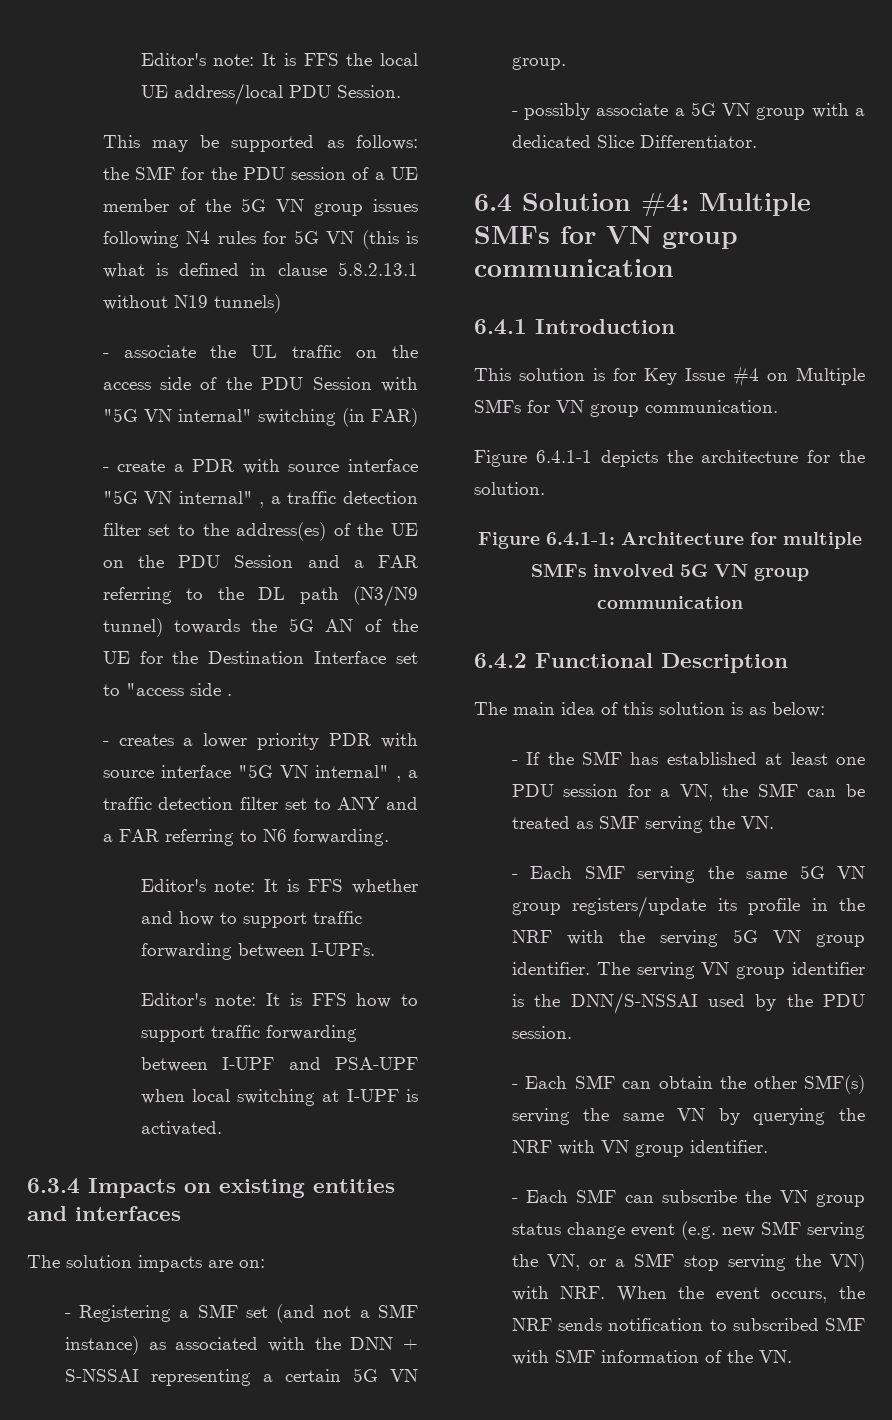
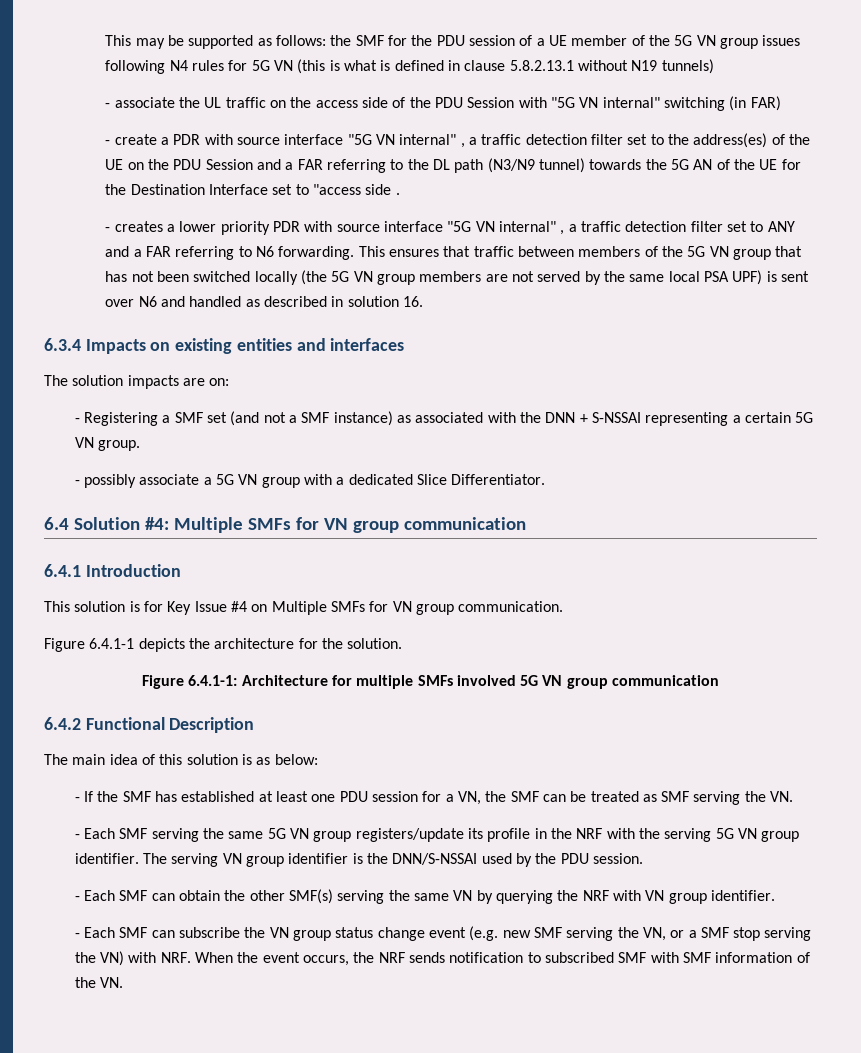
[140,53,418,66] [140,83,401,105] Editor's note: It is FFS the local UE address/local PDU Session. // -> (105, 40) none
[140,879,419,894] [140,911,362,928] [140,943,375,960] [140,993,418,1008] [140,1025,357,1042] [140,1057,418,1072] [140,1089,418,1106] [140,1121,222,1136] // Editor's note: It is FFS whether and how to support traffic forwarding between I-UPFs. // Editor's note: It is FFS how to support traffic forwarding between I-UPF and PSA-UPF when local switching at I-UPF is activated. -> [358,246,803,260] [105,270,809,285] [105,296,424,307] This ensures that traffic between members of the 5G VN group that has not been switched locally (the 5G VN group members are not served by the same local PSA UPF) is sent over N6 and handled as described in solution 16.

